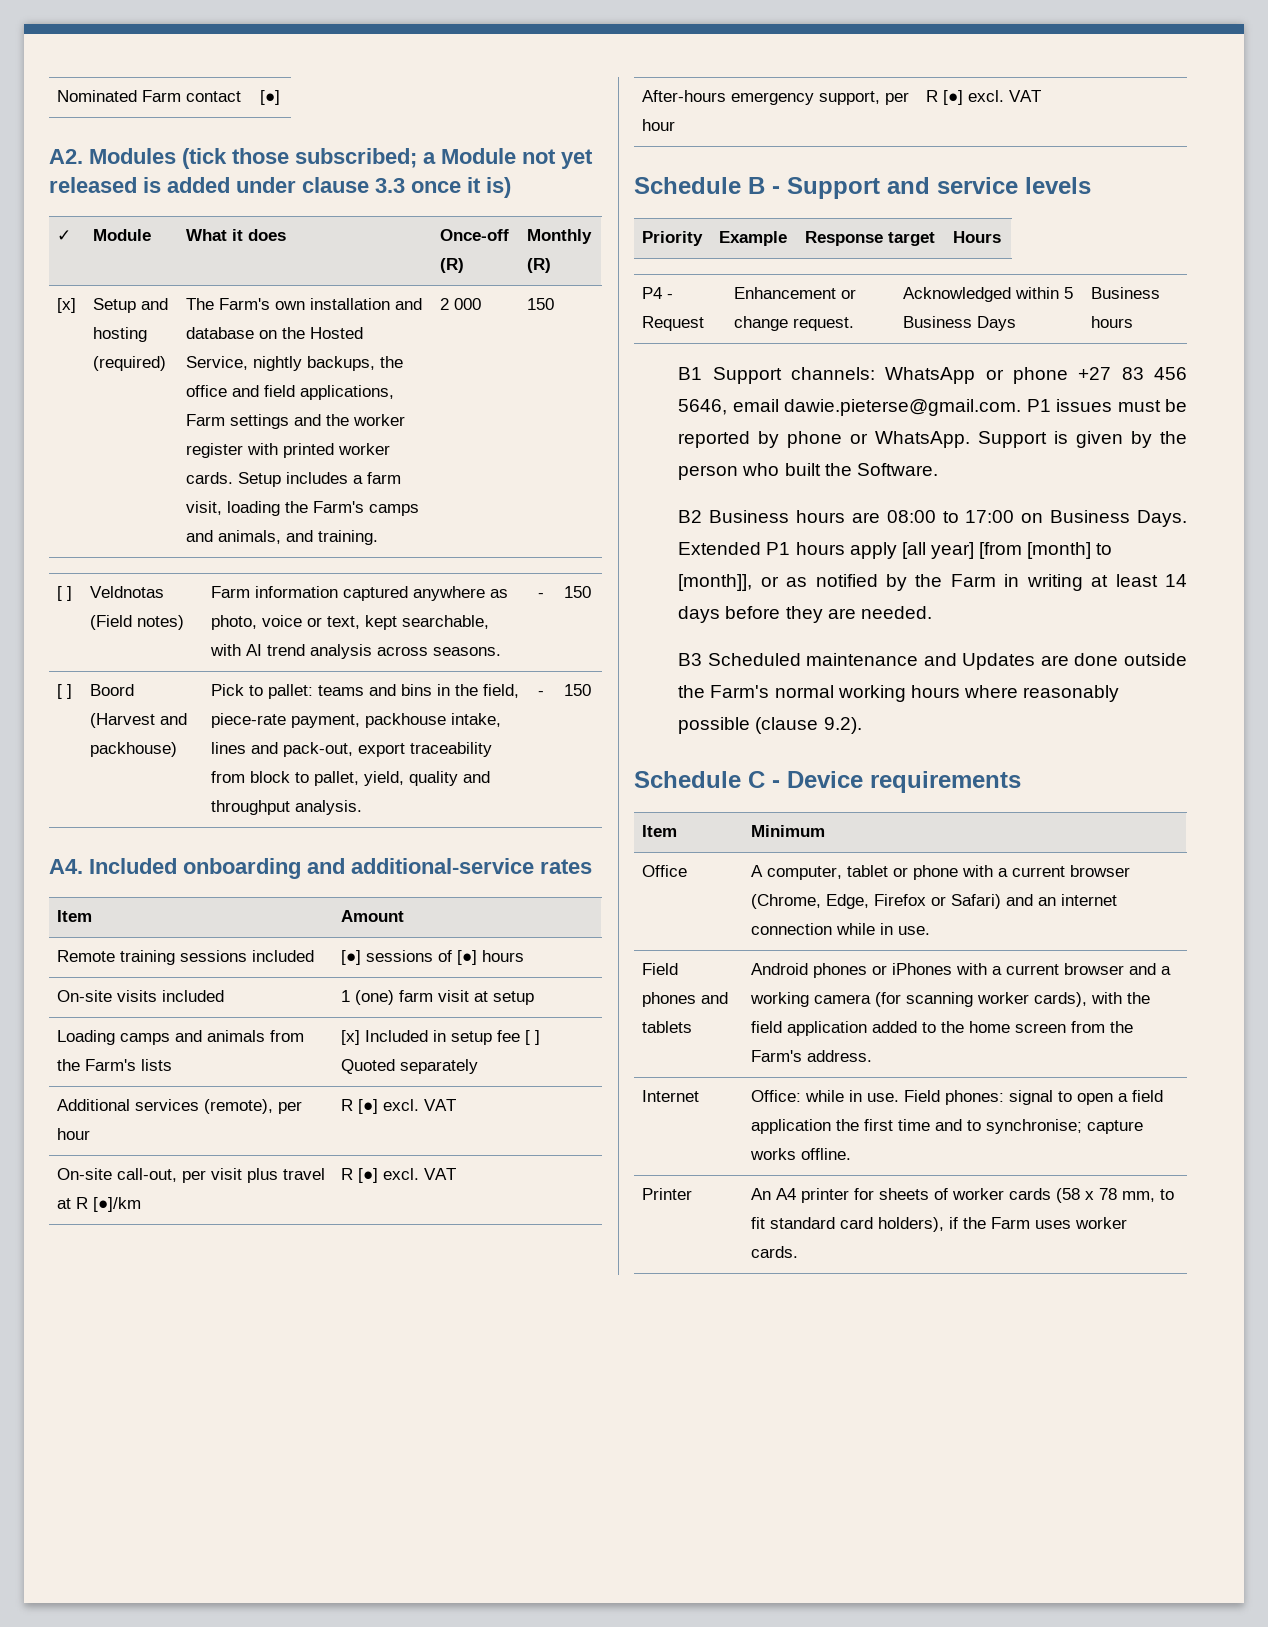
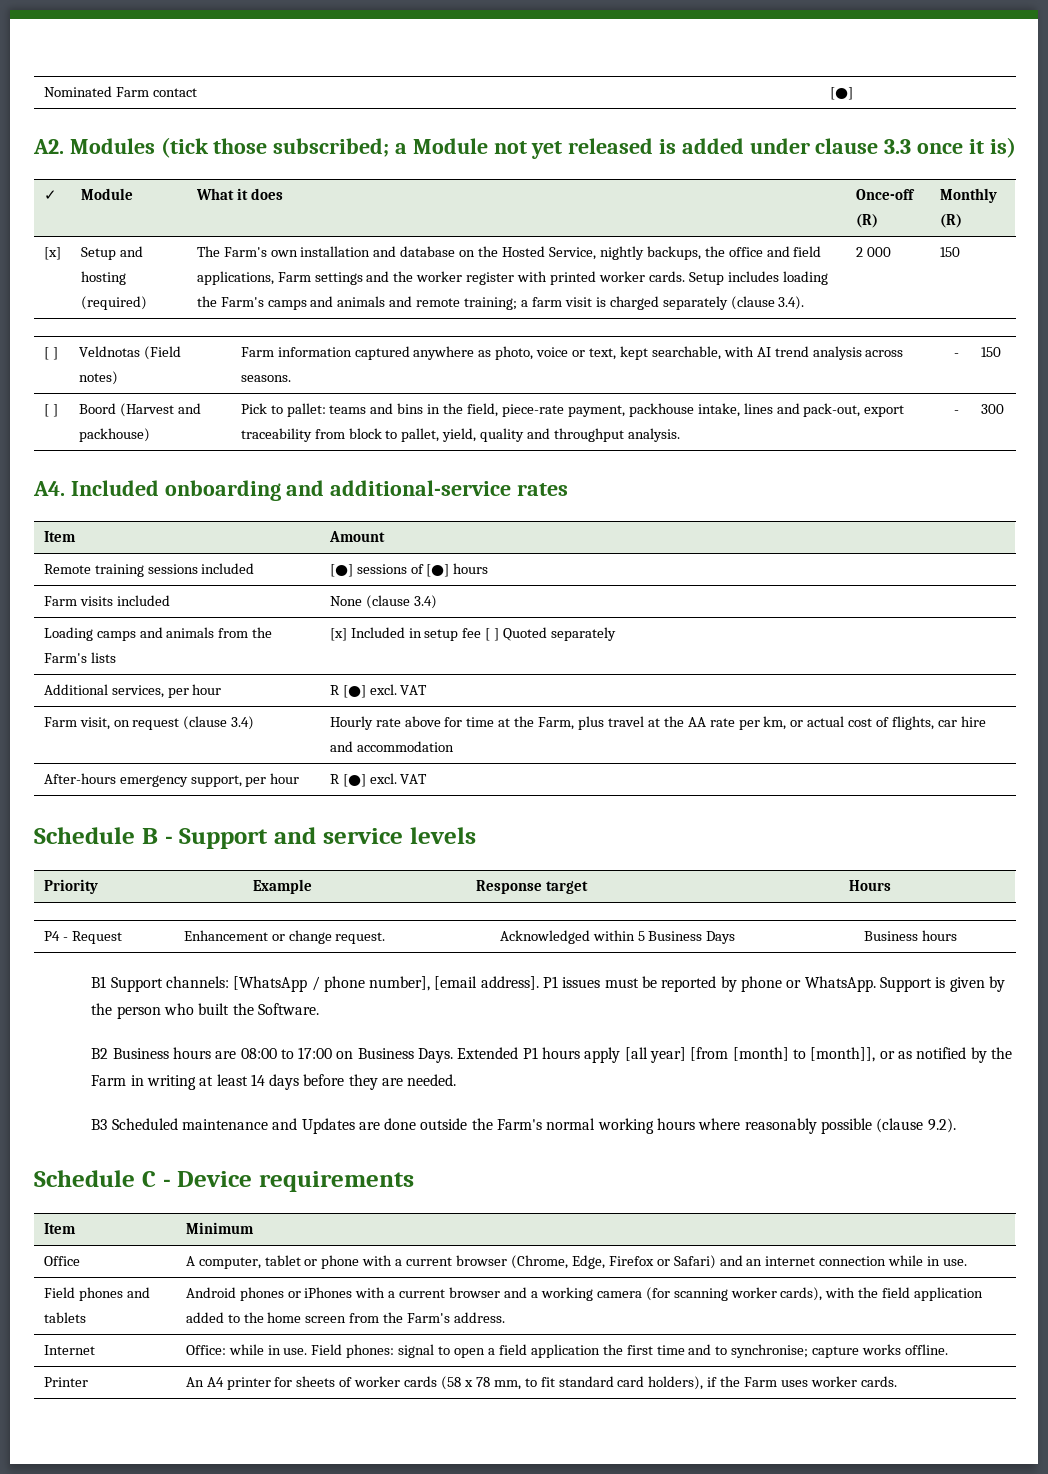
[353,472,402,484] [186,501,223,515] a farm visit, -> (779, 276) none
[218,530,379,545] animals, and training. -> [337,296,805,310] animals and remote training; a farm visit is charged separately (clause 3.4).
[564,684,592,696] 150 -> [980,404,1004,414] 300
[57,990,113,1002] On-site -> [43,596,77,606] Farm
[341,990,535,1005] 1 (one) farm visit at setup -> [329,595,437,609] None (clause 3.4)
[135,1099,303,1114] [57,1128,91,1140] [341,1099,457,1114] [57,1168,326,1183] [57,1197,142,1212] [341,1168,457,1183] services (remote), per hour | R [●] excl. VAT // On-site call-out, per visit plus travel at R [●]/km | R [●] excl. VAT -> [111,684,222,698] [329,684,428,698] [43,716,255,730] [329,716,986,730] [329,741,454,752] services, per hour | R [●] excl. VAT // Farm visit, on request (clause 3.4) | Hourly rate above for time at the Farm, plus travel at the AA rate per km, or actual cost of flights, car hire and accommodation
[885,367,1187,384] [678,399,1022,416] WhatsApp or phone +27 83 456 5646, email dawie.pieterse@gmail.com. -> [233,976,539,992] [WhatsApp / phone number], [email address].

